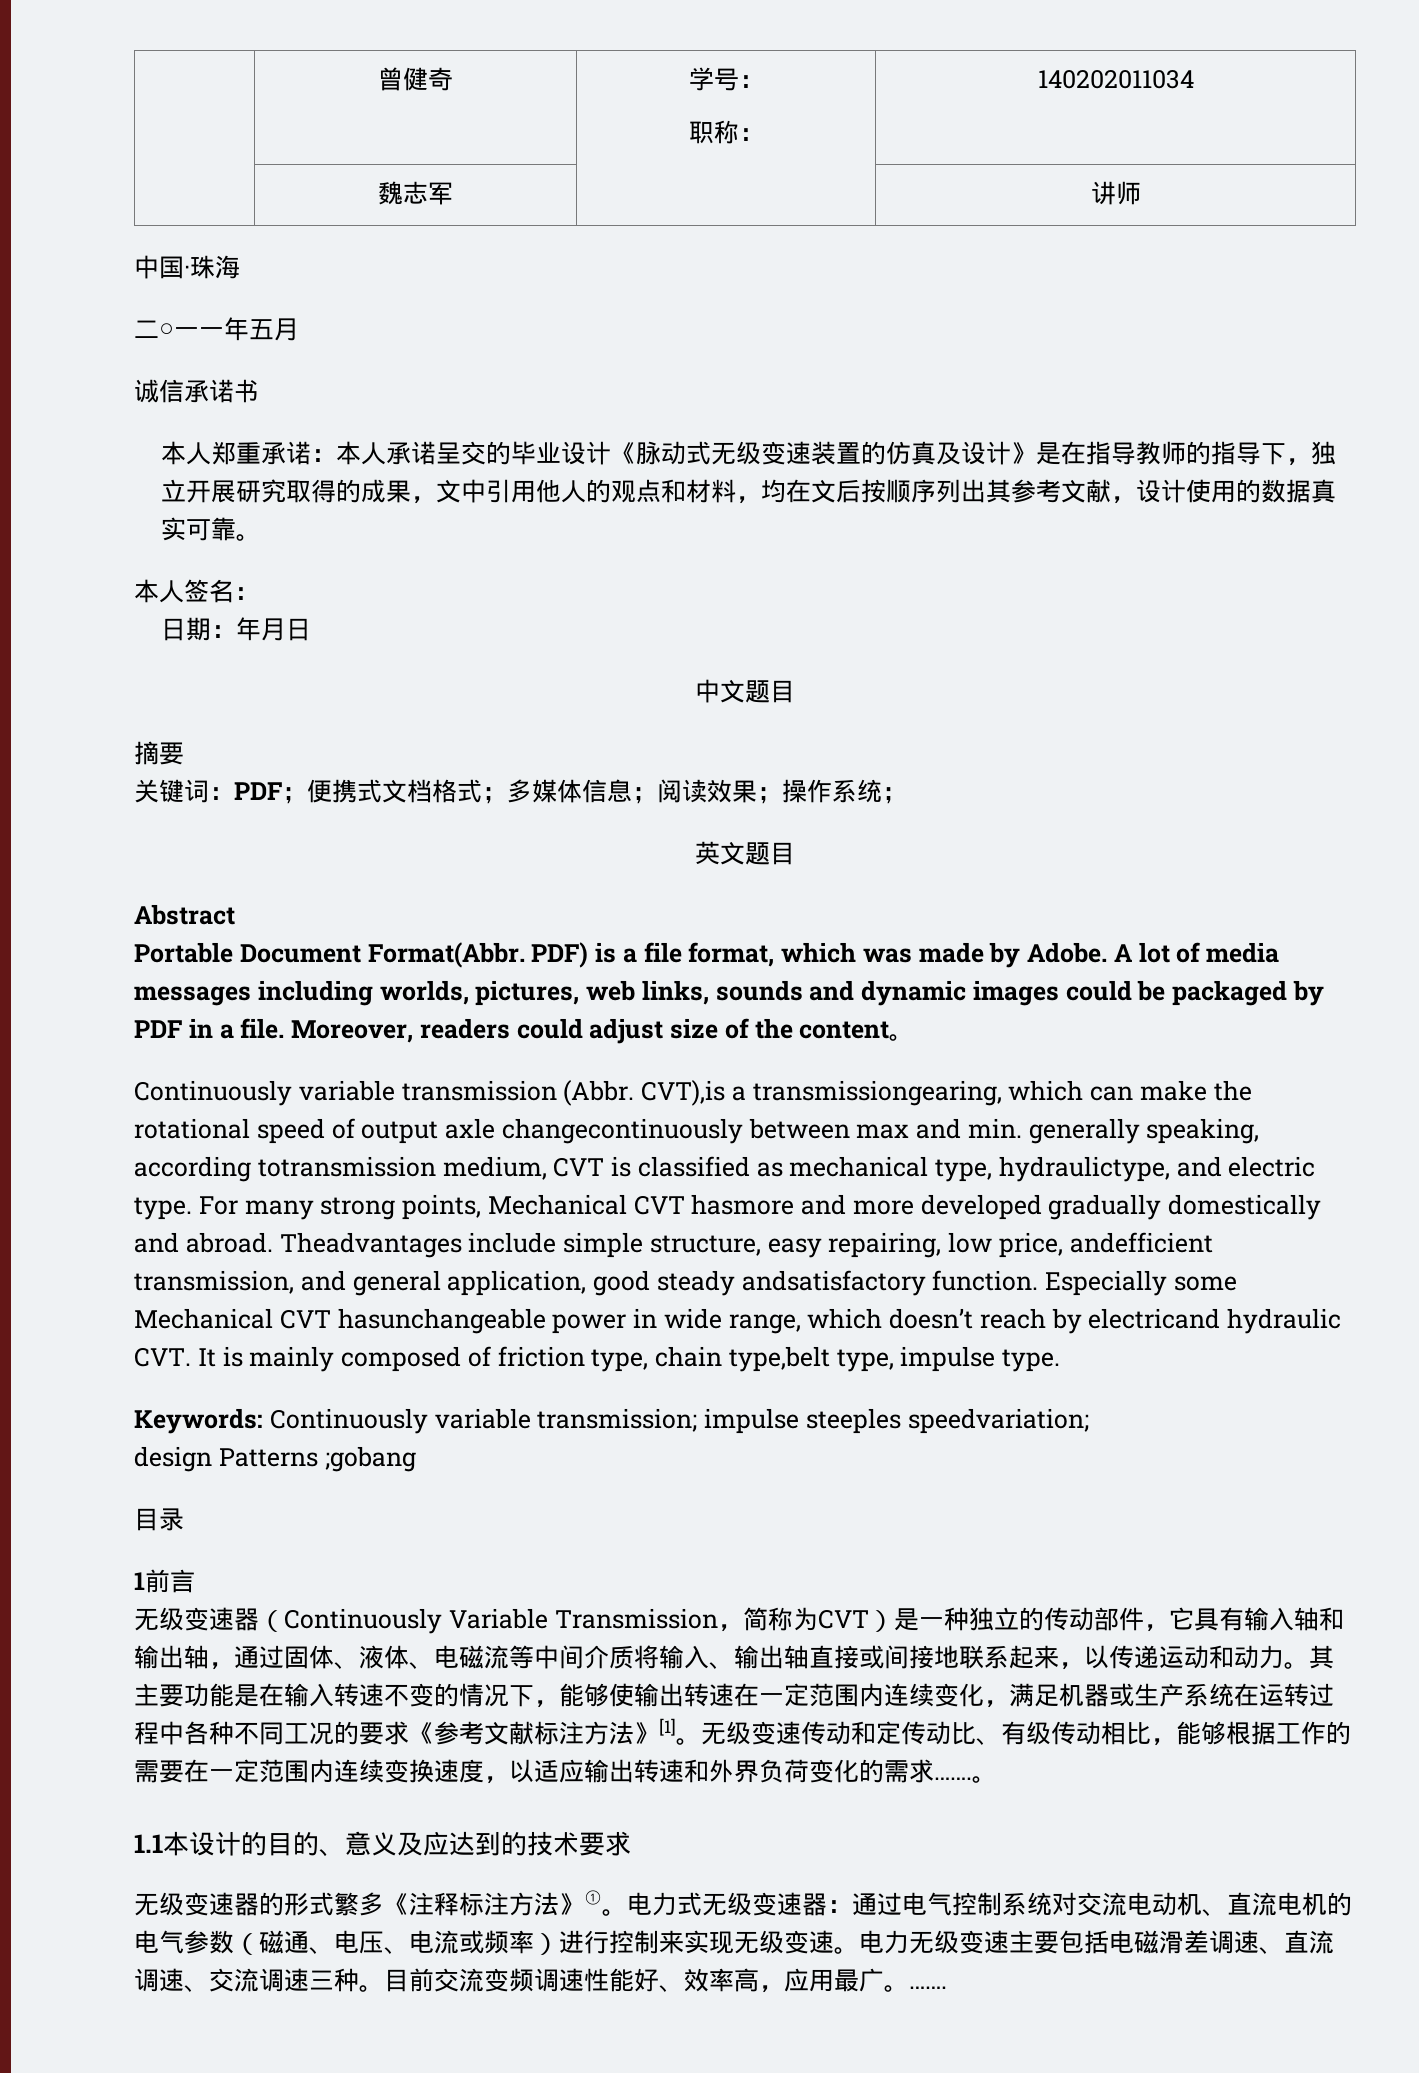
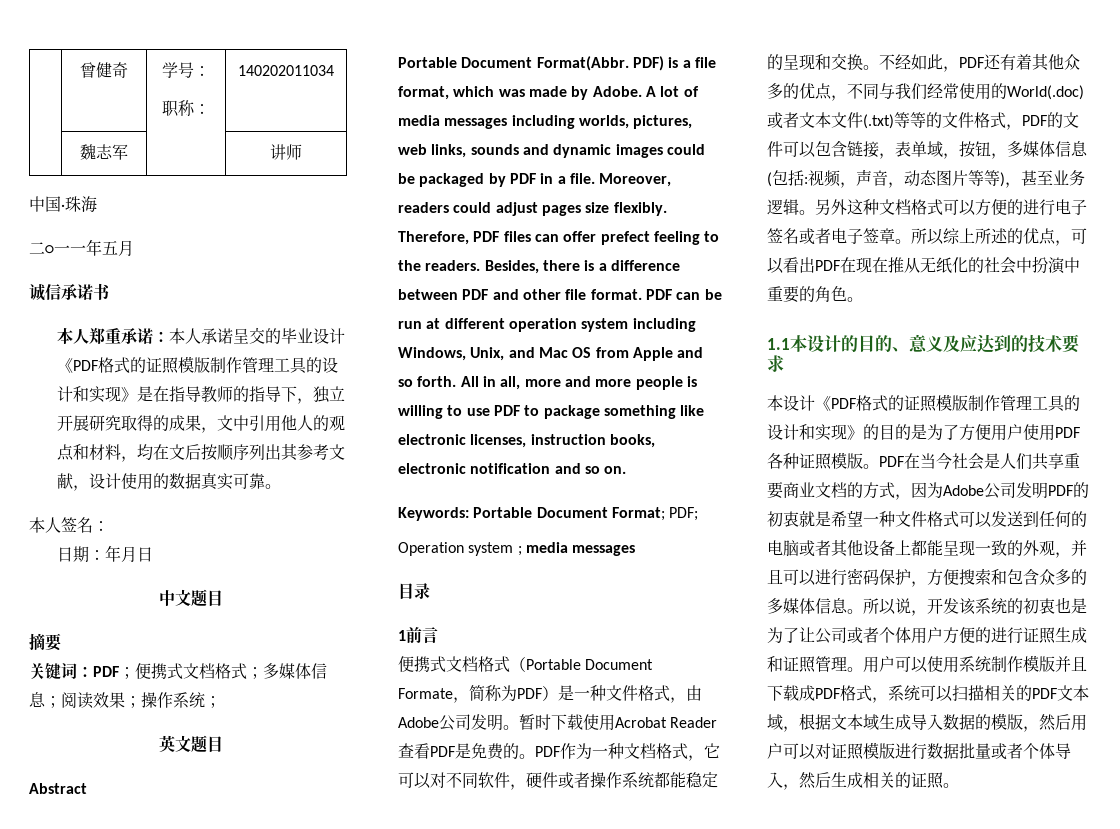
[636,441,1012,465] 脉动式无级变速装置的仿真及设计 -> [73,356,339,374] [57,386,122,403] PDF格式的证照模版制作管理工具的设计和实现
[670,1018,915,1041] [134,1080,1252,1106] [134,1118,1260,1144] [134,1156,1316,1182] [134,1194,1321,1220] [134,1232,1213,1258] [134,1270,1237,1296] [134,1308,1341,1334] [134,1346,1060,1372] [134,1408,1089,1434] [134,1446,416,1472] [134,1508,184,1531] [134,1569,195,1593] [134,1607,718,1634] size of the content。 // Continuously variable transmission (Abbr. CVT),is a transmissiongearing, which can make the rotational speed of output axle changecontinuously between max and min. generally speaking, according totransmission medium, CVT is classified as mechanical type, hydraulictype, and electric type. For many strong points, Mechanical CVT hasmore and more developed gradually domestically and abroad. Theadvantages include simple structure, easy repairing, low price, andefficient transmission, and general application, good steady andsatisfactory function. Especially some Mechanical CVT hasunchangeable power in wide range, which doesn’t reach by electricand hydraulic CVT. It is mainly composed of friction type, chain type,belt type, impulse type. // Keywords: Continuously variable transmission; impulse steeples speedvariation; // design Patterns ;gobang // 目录 // 1前言 // 无级变速器（Continuously Variable Transmission -> [541,202,667,216] [398,231,720,245] [398,260,680,274] [398,289,722,300] [398,318,696,332] [398,347,704,361] [398,376,697,390] [398,405,705,419] [398,434,655,448] [398,463,627,474] [398,507,699,521] [398,542,636,556] [398,583,430,599] [398,627,438,644] [398,656,654,672] [398,688,453,699] pages size flexibly. Therefore, PDF files can offer prefect feeling to the readers. Besides, there is a difference between PDF and other file format. PDF can be run at different operation system including Windows, Unix, and Mac OS from Apple and so forth. All in all, more and more people is willing to use PDF to package something like electronic licenses, instruction books, electronic notification and so on. // Keywords: Portable Document Format; PDF; // Operation system ; media messages // 目录 // 1前言 // 便携式文档格式（Portable Document Formate
[817,1609,869,1629] CVT -> [517,688,542,699] PDF
[968,1607,1344,1632] [134,1645,1334,1670] [134,1683,1334,1708] [134,1718,676,1745] [676,1721,1351,1746] [134,1759,972,1784] 独立的传动部件，它具有输入轴和输出轴，通过固体、液体、电磁流等中间介质将输入、输出轴直接或间接地联系起来，以传递运动和动力。其主要功能是在输入转速不变的情况下，能够使输出转速在一定范围内连续变化，满足机器或生产系统在运转过程中各种不同工况的要求《参考文献标注方法》[1]。无级变速传动和定传动比、有级传动相比，能够根据工作的需要在一定范围内连续变换速度，以适应输出转速和外界负荷变化的需求……. -> [606,685,702,703] [398,714,718,731] [398,743,720,761] [398,772,718,790] [767,53,1080,72] [767,83,1084,101] [767,112,1079,130] [767,141,1088,159] [767,169,1085,188] [767,199,1087,216] [767,228,1087,246] [767,256,1080,274] [767,286,847,303] 文件格式，由Adobe公司发明。暂时下载使用Acrobat Reader查看PDF是免费的。PDF作为一种文档格式，它可以对不同软件，硬件或者操作系统都能稳定的呈现和交换。不经如此，PDF还有着其他众多的优点，不同与我们经常使用的World(.doc)或者文本文件(.txt)等等的文件格式，PDF的文件可以包含链接，表单域，按钮，多媒体信息(包括:视频，声音，动态图片等等)，甚至业务逻辑。另外这种文档格式可以方便的进行电子签名或者电子签章。所以综上所述的优点，可以看出PDF在现在推从无纸化的社会中扮演中重要的角色
[134,1890,602,1916] [602,1892,1352,1916] [134,1930,1334,1955] [134,1968,947,1993] 无级变速器的形式繁多《注释标注方法》①。电力式无级变速器：通过电气控制系统对交流电动机、直流电机的电气参数（磁通、电压、电流或频率）进行控制来实现无级变速。电力无级变速主要包括电磁滑差调速、直流调速、交流调速三种。目前交流变频调速性能好、效率高，应用最广。……. -> [767,394,1080,412] [767,424,1080,441] [767,452,1080,470] [767,482,1089,500] [767,510,1087,528] [767,540,1087,558] [767,568,1087,587] [767,597,1087,616] [767,627,1087,644] [767,655,1087,673] [767,685,1089,703] [767,713,1087,732] [767,742,1071,760] [767,772,959,790] 本设计《PDF格式的证照模版制作管理工具的设计和实现》的目的是为了方便用户使用PDF各种证照模版。PDF在当今社会是人们共享重要商业文档的方式，因为Adobe公司发明PDF的初衷就是希望一种文件格式可以发送到任何的电脑或者其他设备上都能呈现一致的外观，并且可以进行密码保护，方便搜索和包含众多的多媒体信息。所以说，开发该系统的初衷也是为了让公司或者个体用户方便的进行证照生成和证照管理。用户可以使用系统制作模版并且下载成PDF格式，系统可以扫描相关的PDF文本域，根据文本域生成导入数据的模版，然后用户可以对证照模版进行数据批量或者个体导入，然后生成相关的证照。

